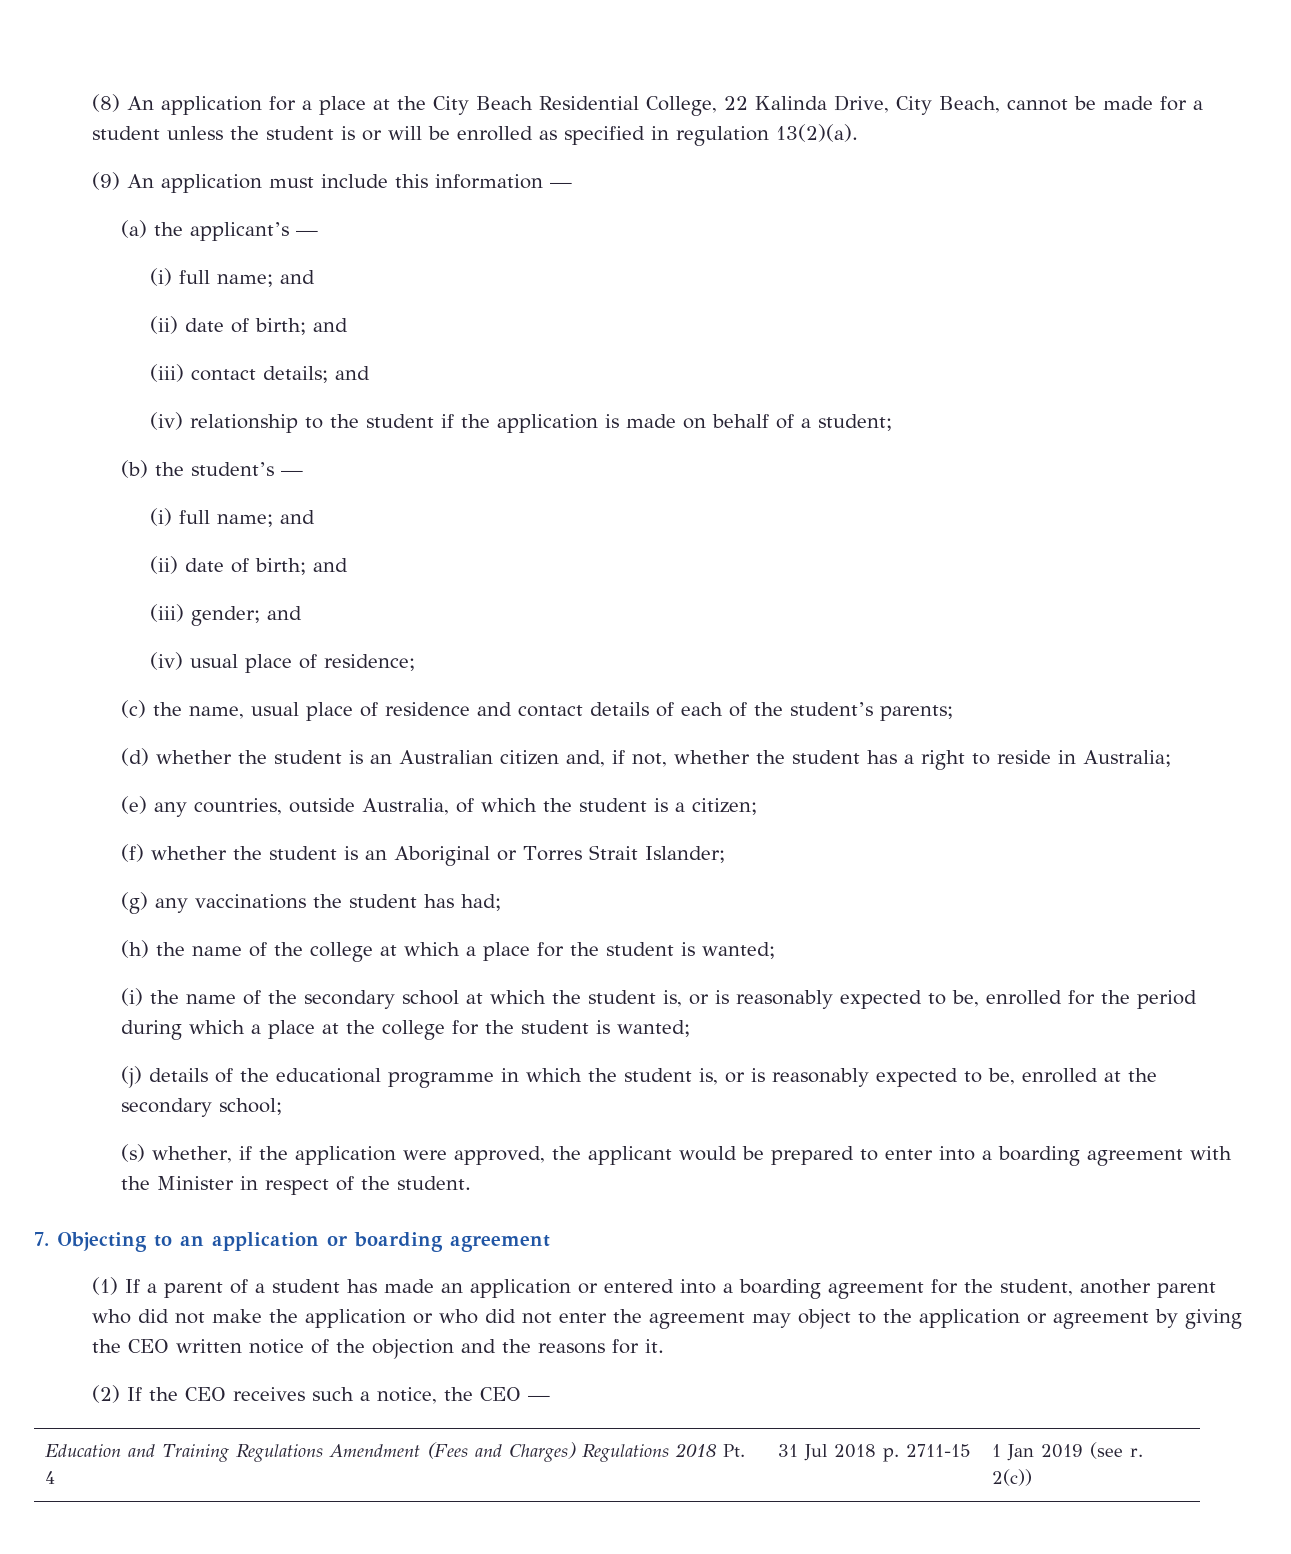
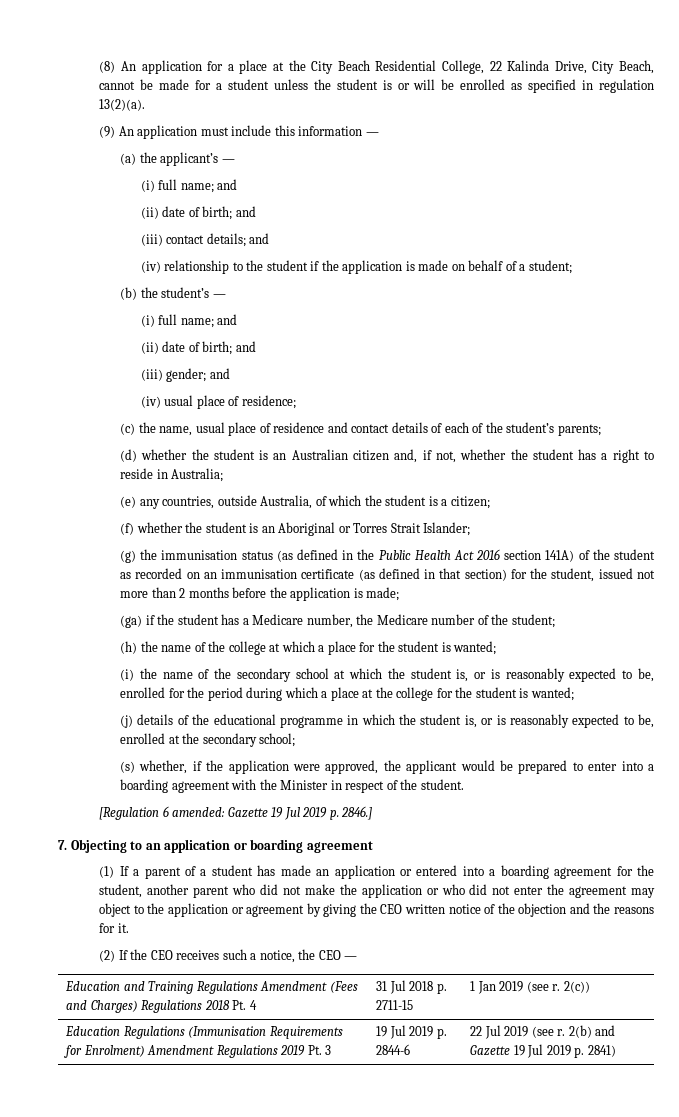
[155,894,502,913] any vaccinations the student has had; -> [140,549,655,562] [120,568,655,582] [120,587,400,601] [120,614,555,628] the immunisation status (as defined in the Public Health Act 2016 section 141A) of the student as recorded on an immunisation certificate (as defined in that section) for the student, issued not more than 2 months before the application is made; // (ga) if the student has a Medicare number, the Medicare number of the student;
(472, 1183) none -> [99,806,373,820] // [Regulation 6 amended: Gazette 19 Jul 2019 p. 2846.]
(1032, 1477) none -> [65,1026,343,1039] [64,1045,332,1058] [376,1025,447,1039] [376,1044,411,1055] [470,1025,616,1039] [470,1044,616,1058] // Education Regulations (Immunisation Requirements for Enrolment) Amendment Regulations 2019 Pt. 3 | 19 Jul 2019 p. 2844-6 | 22 Jul 2019 (see r. 2(b) and Gazette 19 Jul 2019 p. 2841)

